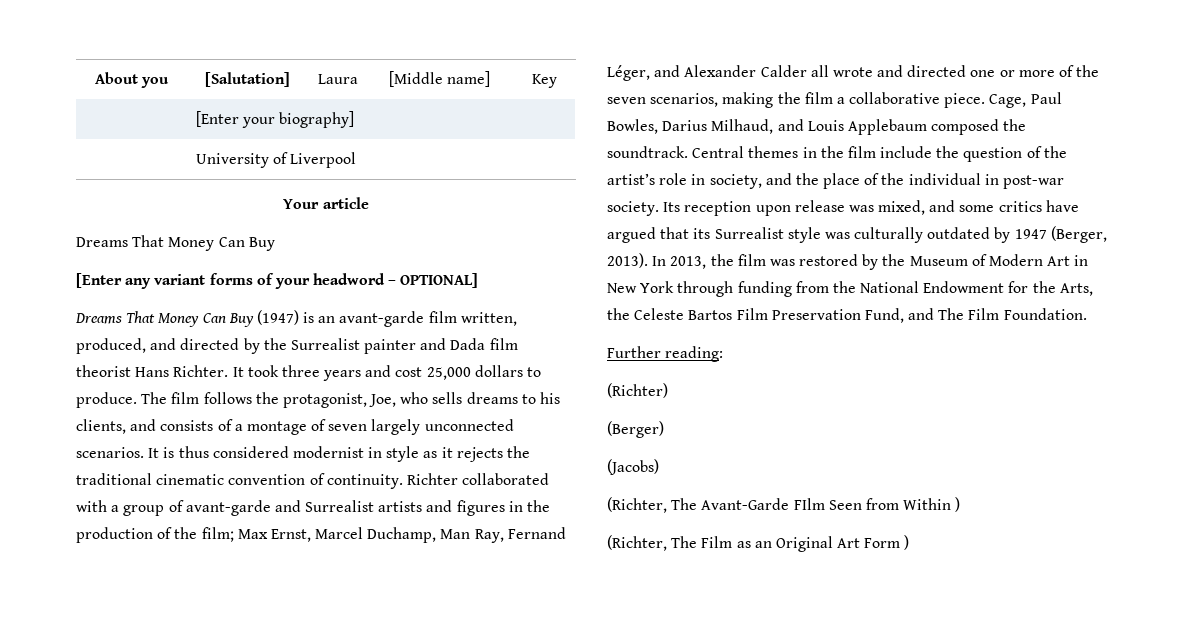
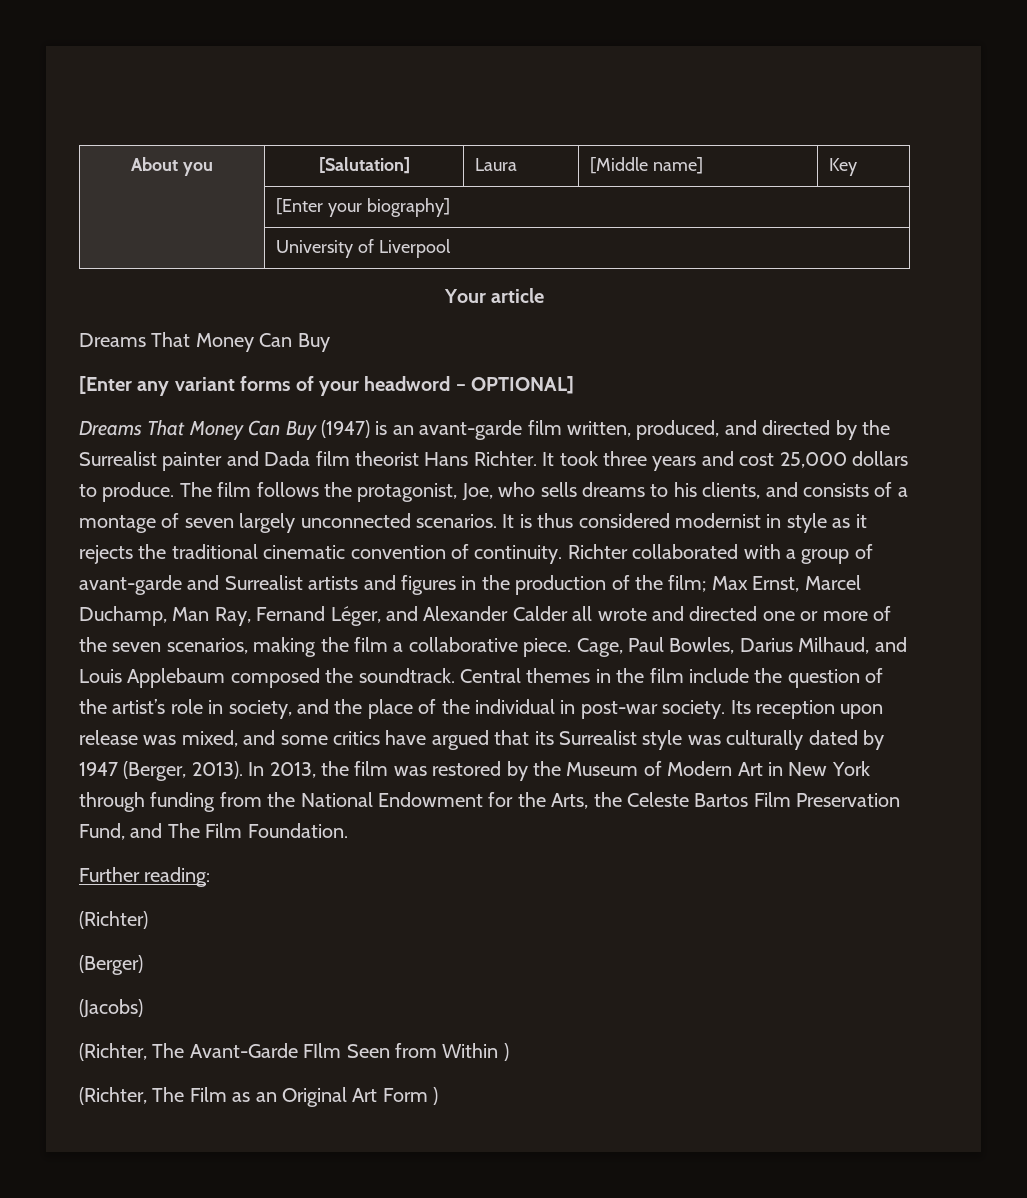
[927,227,991,239] outdated -> [808,730,858,745] dated

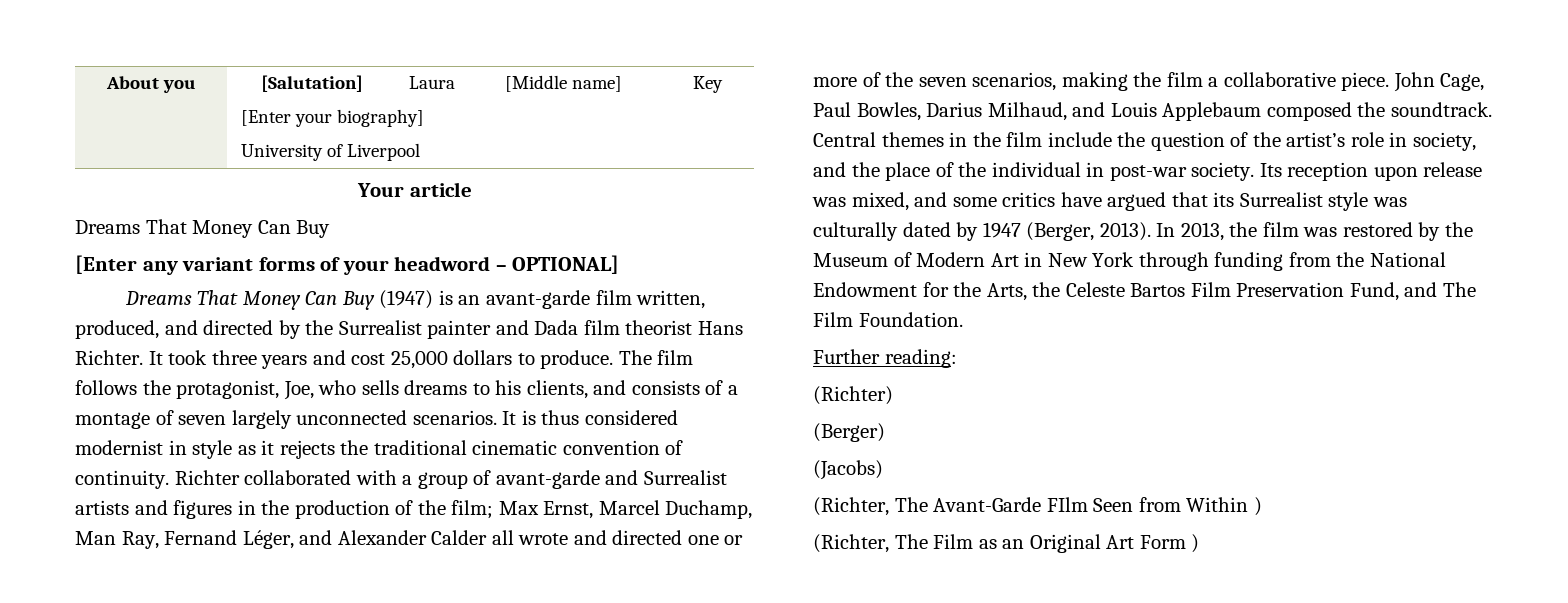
(572, 647) none -> [1393,72,1435,92] John

